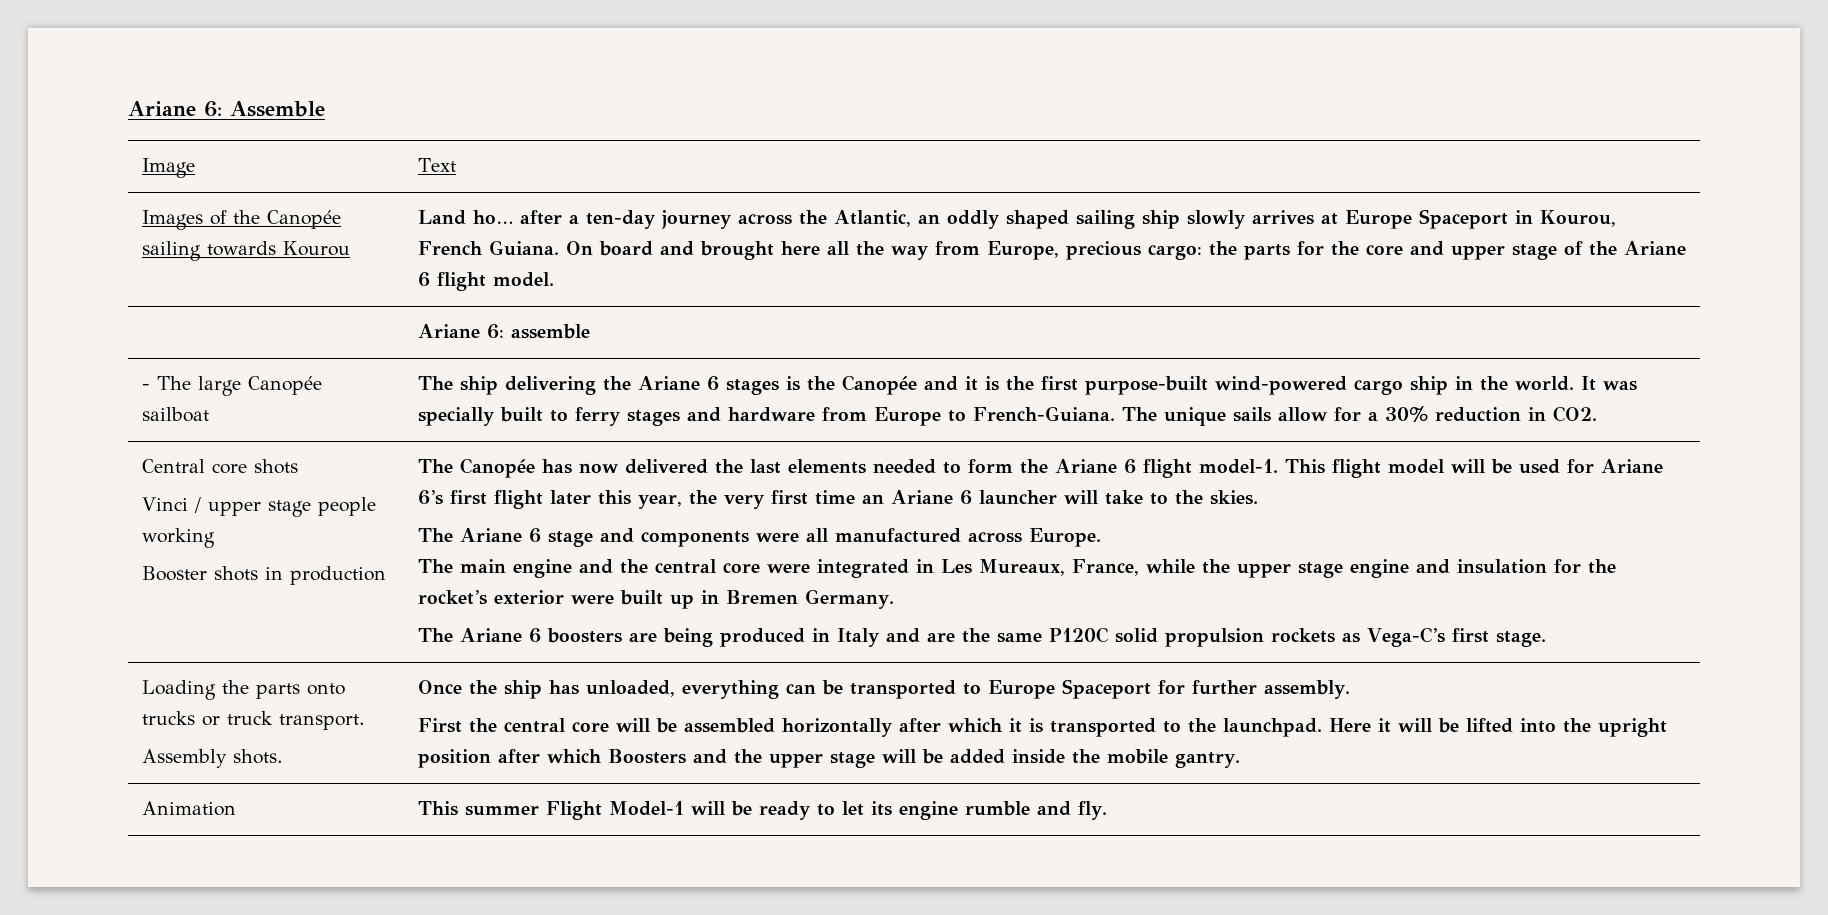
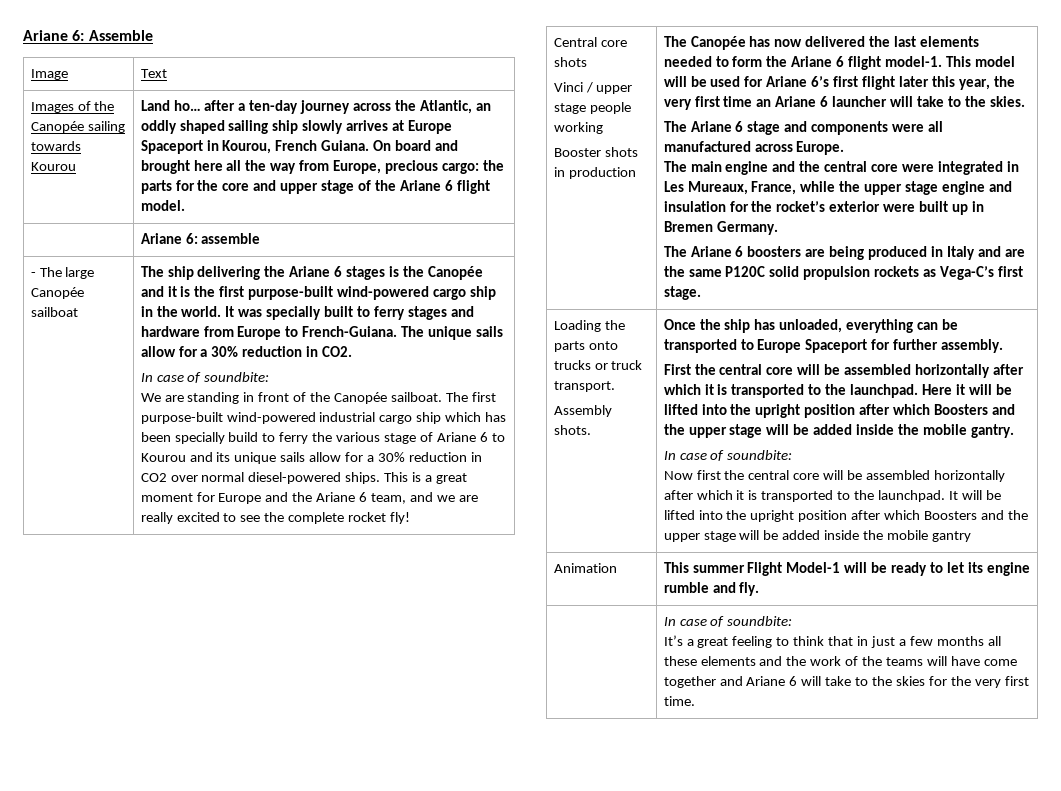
(1597, 414) none -> [140,372,270,383] [140,392,496,404] [140,412,507,424] [140,432,505,444] [140,452,482,464] [140,472,467,484] [140,492,478,504] [140,512,411,524] // In case of soundbite: // We are standing in front of the Canopée sailboat. The first purpose-built wind-powered industrial cargo ship which has been specially build to ferry the various stage of Ariane 6 to Kourou and its unique sails allow for a 30% reduction in CO2 over normal diesel-powered ships. This is a great moment for Europe and the Ariane 6 team, and we are really excited to see the complete rocket fly!
[1331,459,1381,478] flight -> (971, 61) none
(1240, 760) none -> [663,450,793,461] [663,470,1005,482] [663,490,1001,502] [663,510,1028,522] [663,530,971,542] // In case of soundbite: // Now first the central core will be assembled horizontally after which it is transported to the launchpad. It will be lifted into the upright position after which Boosters and the upper stage will be added inside the mobile gantry
(1107, 810) none -> [663,616,793,627] [663,635,1001,648] [663,656,1017,666] [663,676,1029,688] [663,696,695,706] // | In case of soundbite: // It’s a great feeling to think that in just a few months all these elements and the work of the teams will have come together and Ariane 6 will take to the skies for the very first time.

